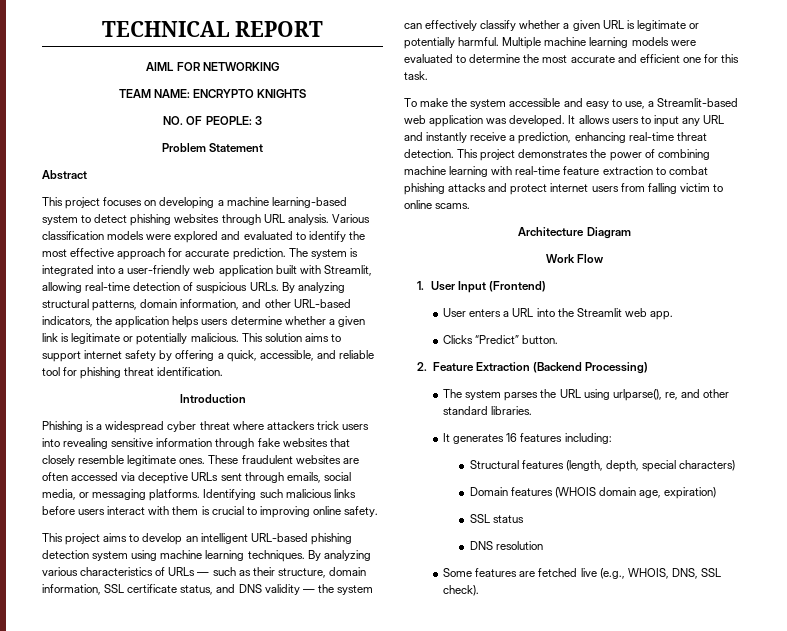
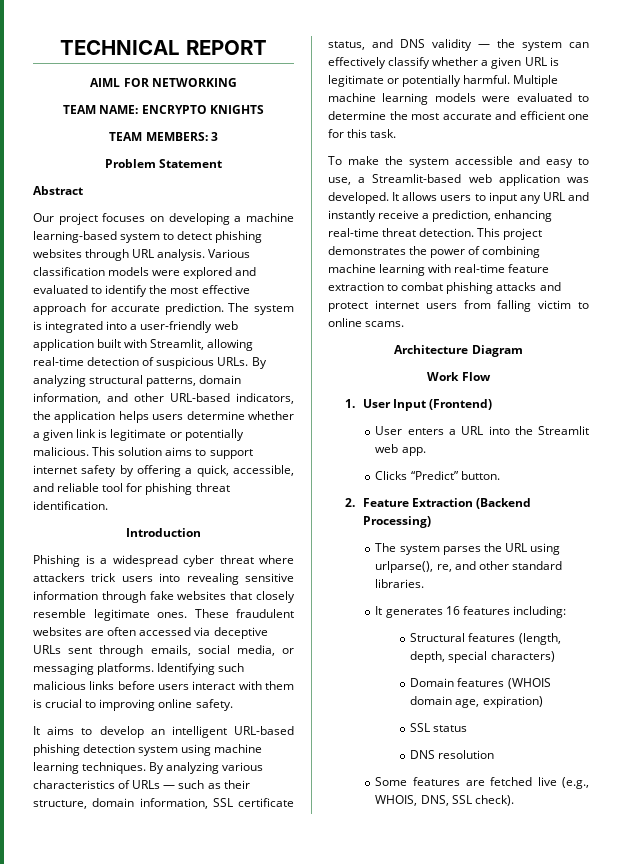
[163,116,252,125] NO. OF PEOPLE: -> [109,132,208,141] TEAM MEMBERS:
[42,197,63,206] This -> [33,213,54,222] Our
[42,533,101,545] This project -> [33,726,40,735] It

